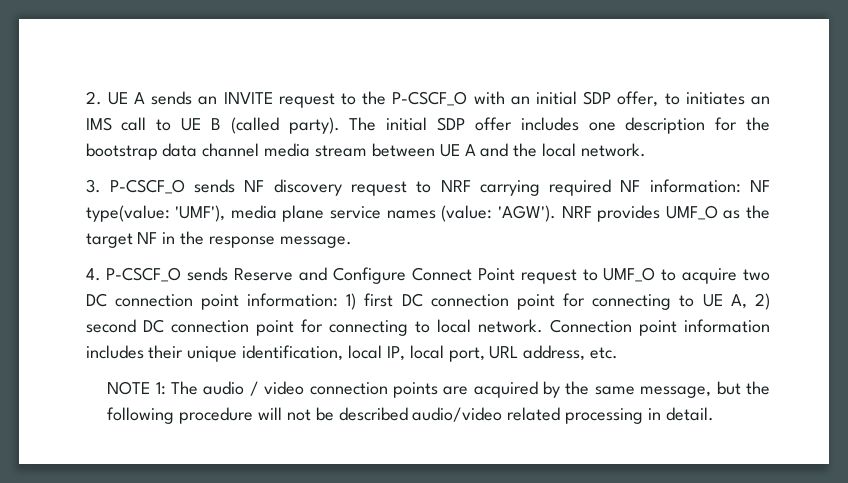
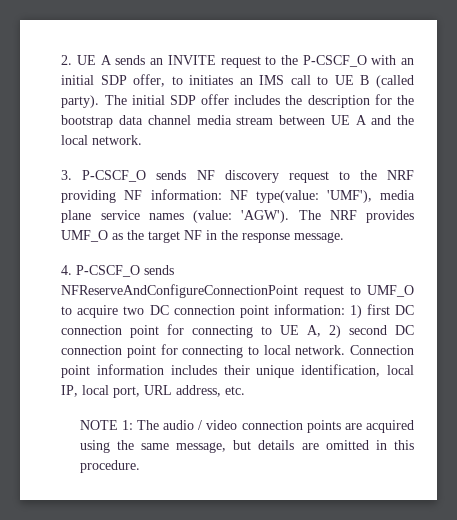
[588,122,616,131] one -> [285,95,303,105] the
[440,179,612,196] NRF carrying required -> [359,170,415,180] [61,190,117,203] the NRF providing
(556, 213) none -> [298,210,321,220] The
[234,267,515,284] Reserve and Configure Connect Point -> [61,284,299,298] NFReserveAndConfigureConnectionPoint
[543,381,561,398] by -> [79,440,110,453] using
[746,381,771,395] [107,407,714,424] the following procedure will not be described audio/video related processing in detail. -> [258,440,414,450] [79,460,140,473] details are omitted in this procedure.

